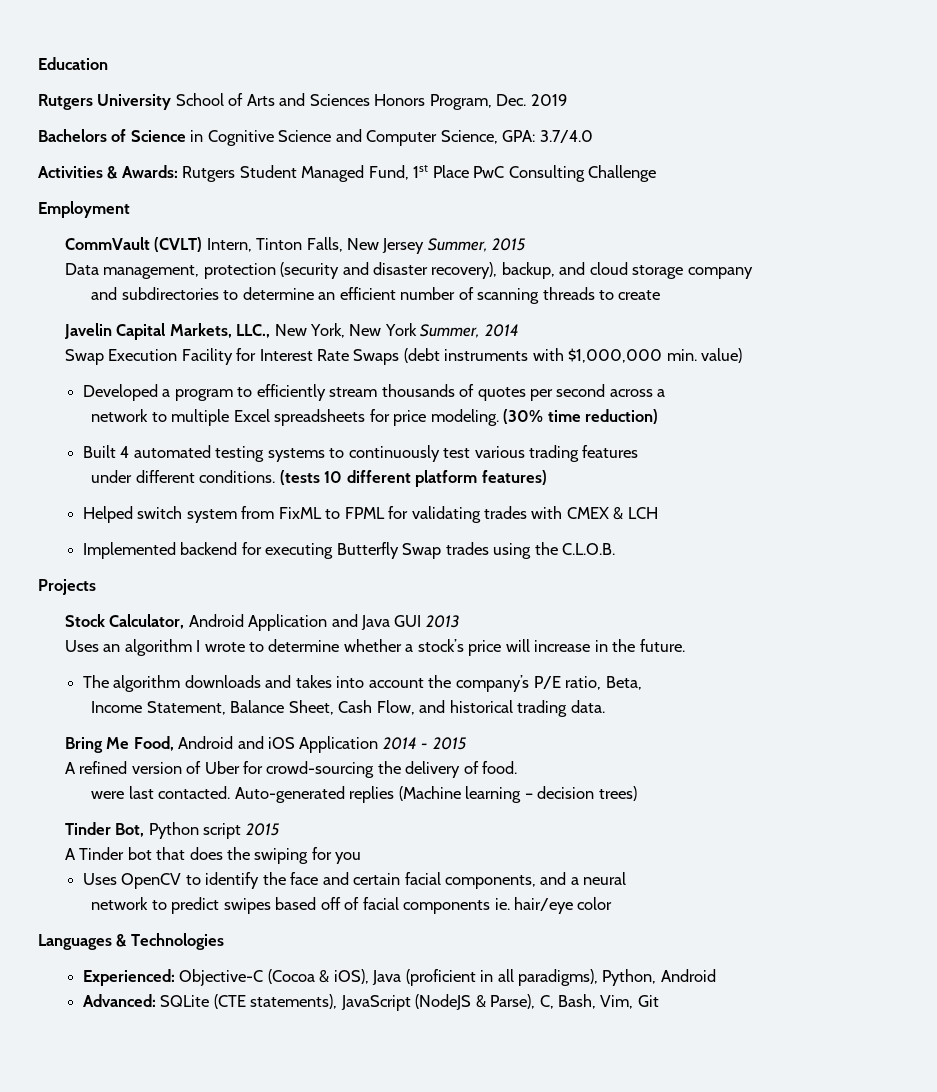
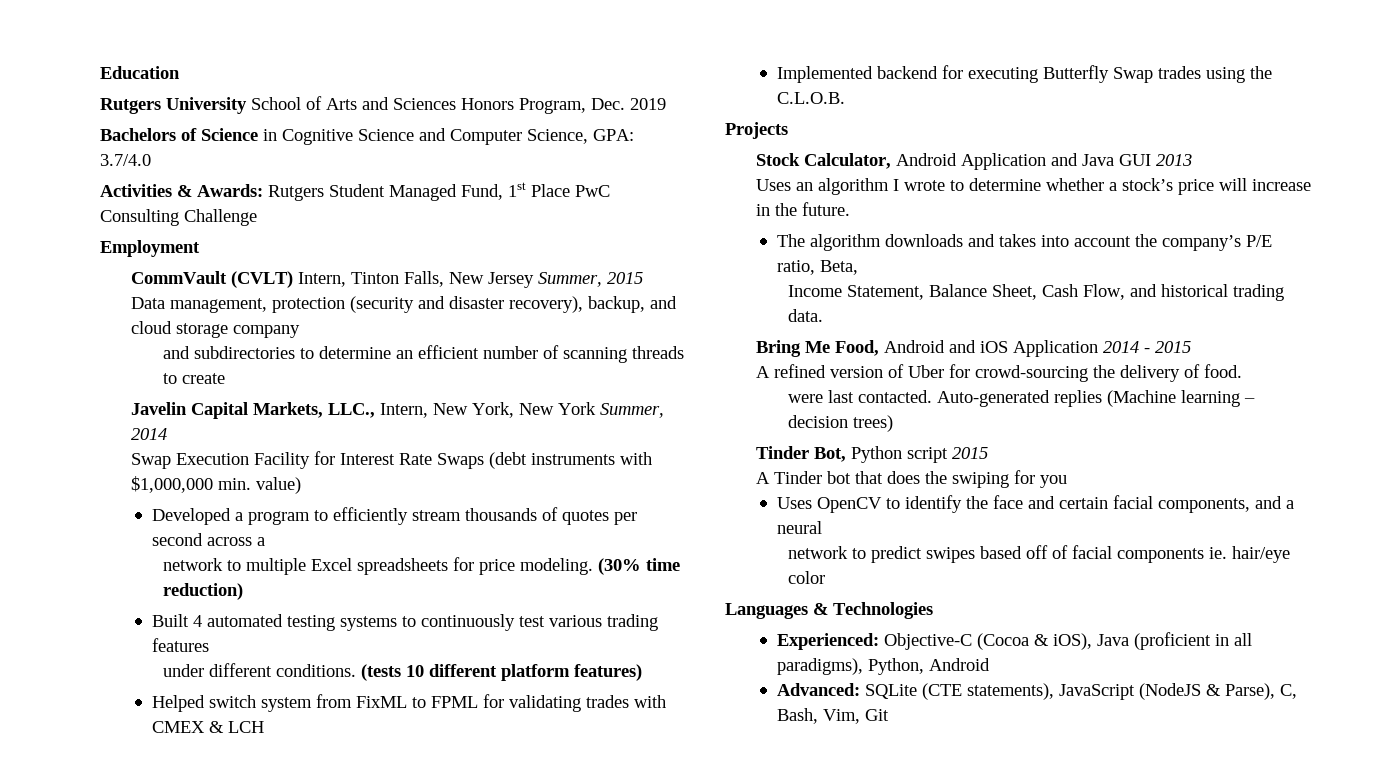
(271, 331) none -> [380,403,429,418] Intern,

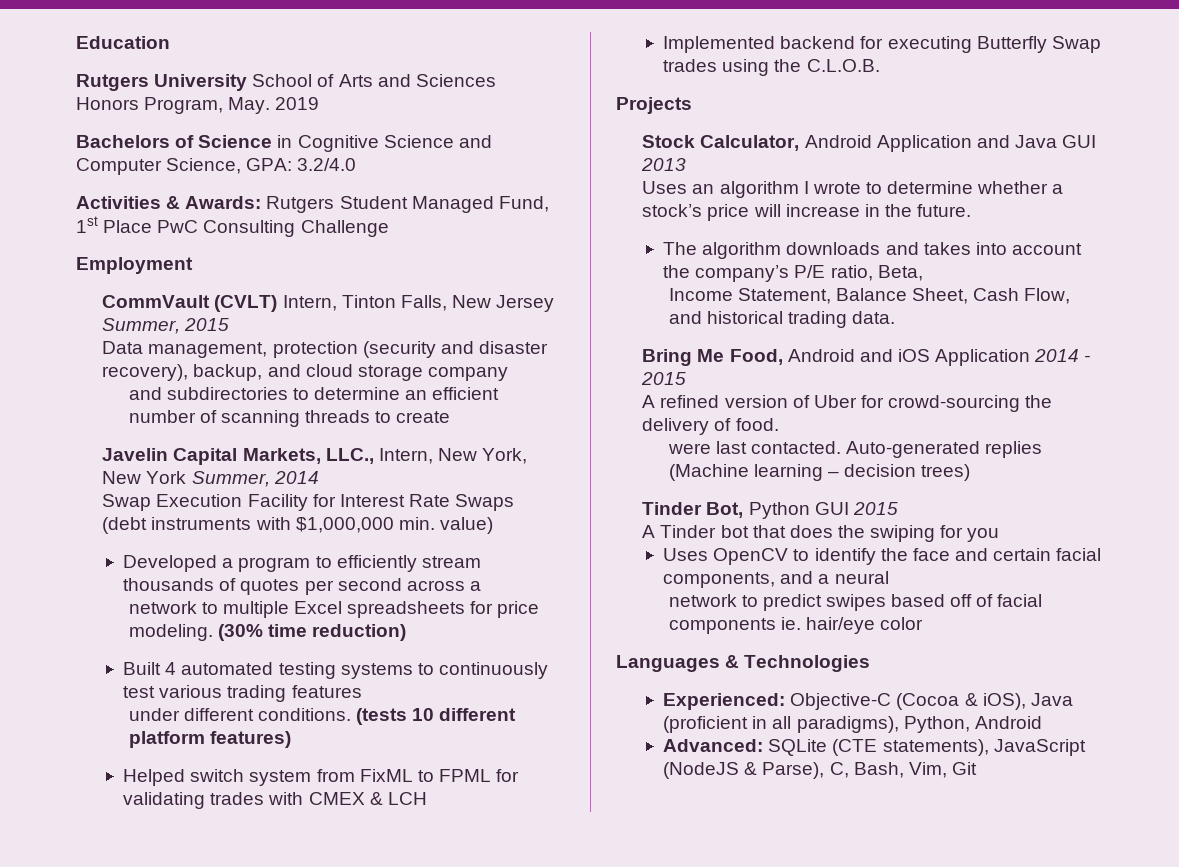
[591,98,625,110] Dec. -> [228,97,271,114] May.
[100,154,151,166] 3.7/4.0 -> [297,158,357,171] 3.2/4.0
[907,447,949,463] script -> [814,502,849,515] GUI

